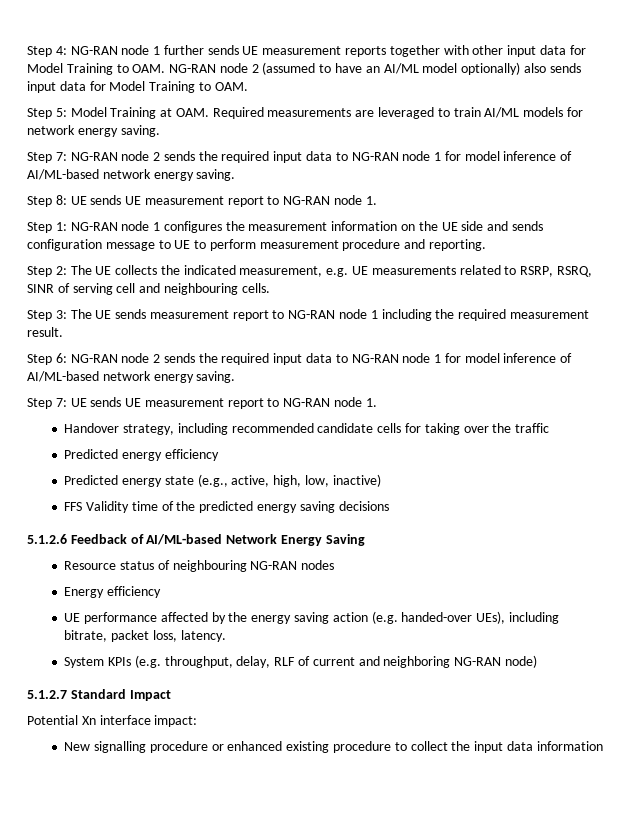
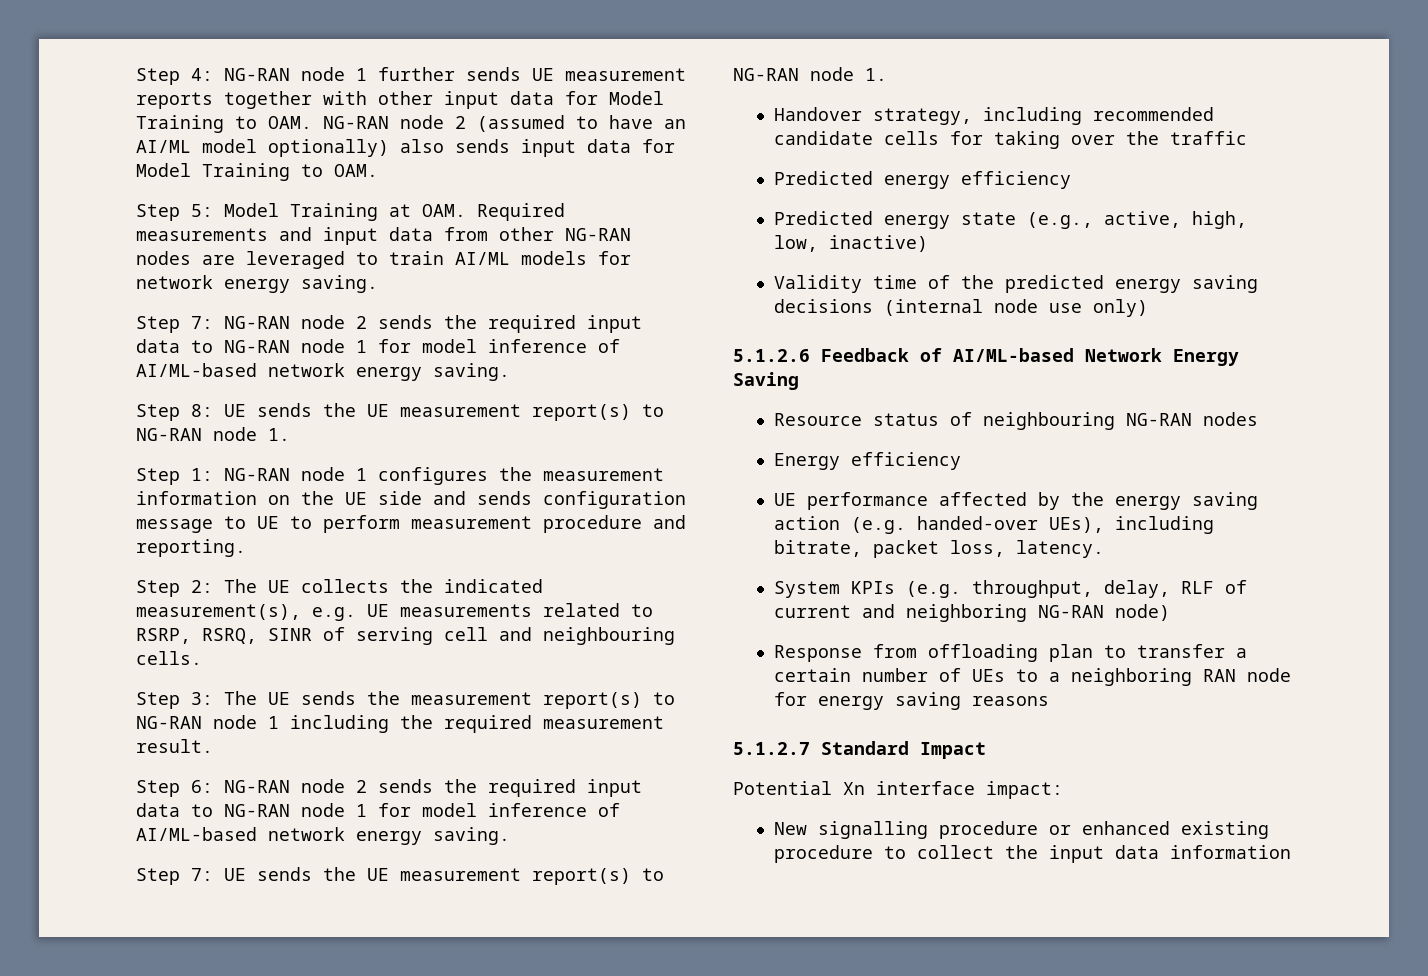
(352, 112) none -> [279,227,631,245] [136,251,191,265] and input data from other NG-RAN nodes
[125,196,264,207] UE measurement report -> [323,403,631,421] the UE measurement report(s)
[239,266,323,277] measurement, -> [136,604,301,620] measurement(s),
[149,310,269,321] measurement report -> [367,691,642,709] the measurement report(s)
[125,398,264,409] UE measurement report -> [323,867,631,885] the UE measurement report(s)
[64,502,83,511] FFS -> (928, 243) none
(389, 506) none -> [883,299,1148,317] (internal node use only)
(537, 661) none -> [773,644,1247,662] [773,668,1291,686] [773,692,1049,710] // Response from offloading plan to transfer a certain number of UEs to a neighboring RAN node for energy saving reasons

